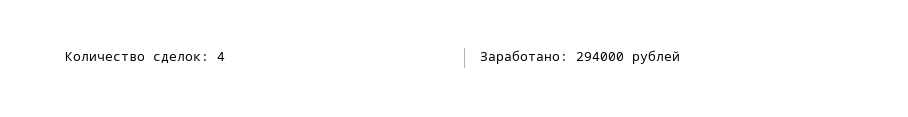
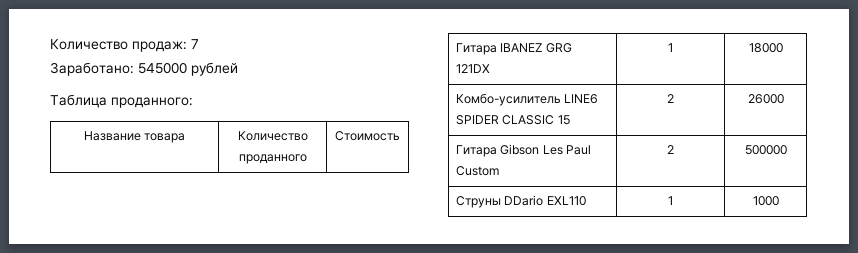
[65,52,225,64] Количество сделок: 4 -> [50,39,199,52] Количество продаж: 7
[576,52,624,61] 294000 -> [138,62,187,74] 545000
(680, 57) none -> [50,94,193,108] [83,131,186,143] [237,131,308,141] [238,154,307,164] [335,131,400,141] [456,43,572,55] [456,64,491,73] [668,43,673,52] [748,43,783,53] [456,93,599,106] [456,115,570,125] [667,94,674,103] [747,94,784,104] [456,144,592,157] [456,166,500,176] [667,145,674,154] [744,145,787,155] [456,195,586,208] [668,196,673,205] [752,196,779,206] // Таблица проданного: // Название товара | Количество проданного | Стоимость // Гитара IBANEZ GRG 121DX | 1 | 18000 // Комбо-усилитель LINE6 SPIDER CLASSIC 15 | 2 | 26000 // Гитара Gibson Les Paul Custom | 2 | 500000 // Струны DDario EXL110 | 1 | 1000

